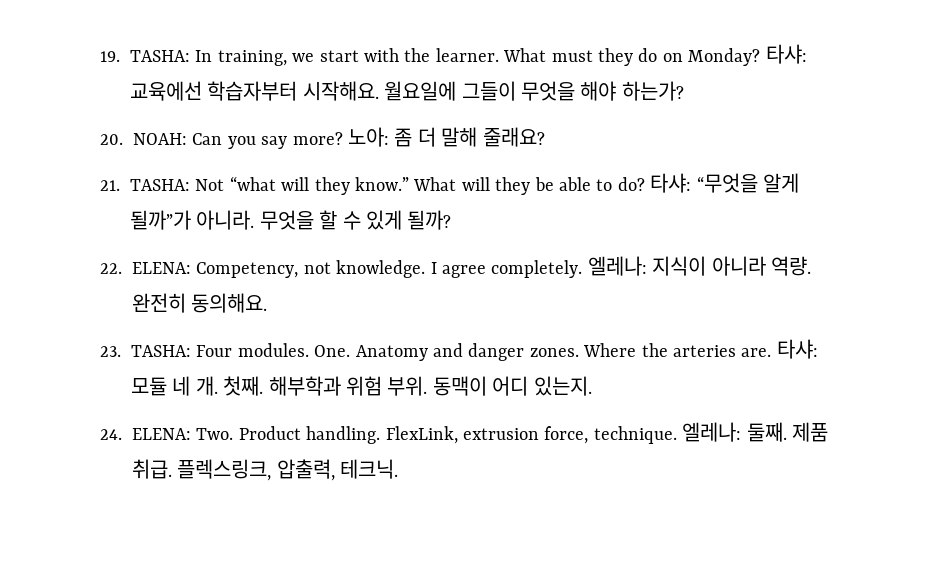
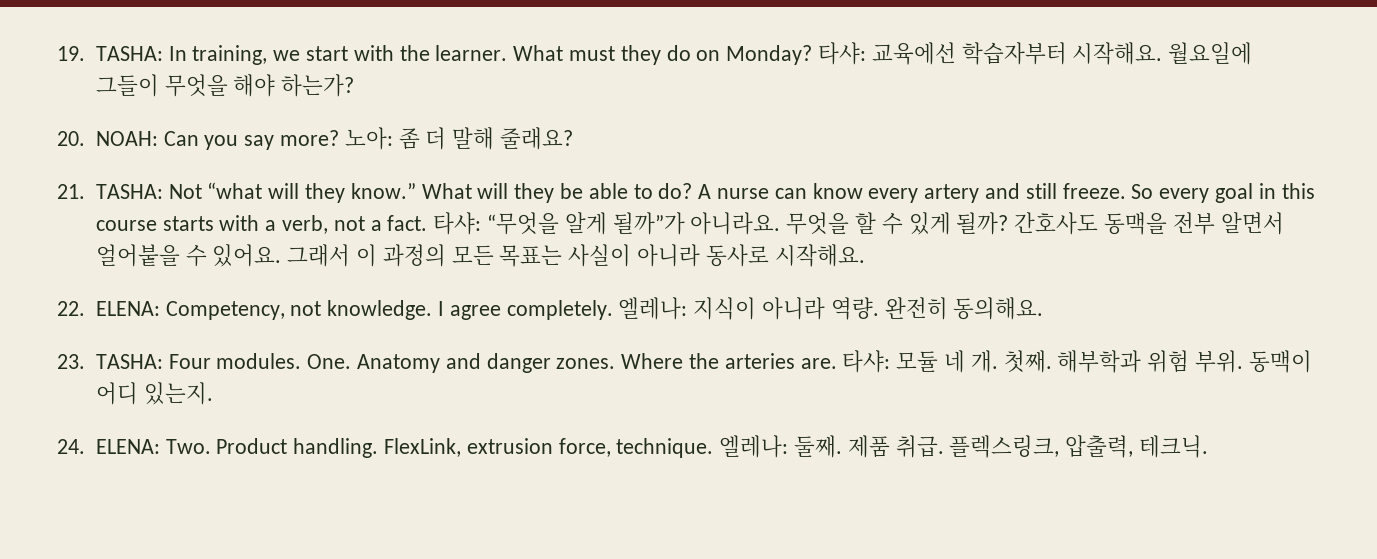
(645, 184) none -> [698,183,1315,203] [95,215,428,234] A nurse can know every artery and still freeze. So every goal in this course starts with a verb, not a fact.
[196,210,255,230] 아니라. -> [690,212,781,235] 아니라요.
(452, 220) none -> [1014,212,1284,235] [95,244,865,267] 간호사도 동맥을 전부 알면서 얼어붙을 수 있어요. 그래서 이 과정의 모든 목표는 사실이 아니라 동사로 시작해요.

